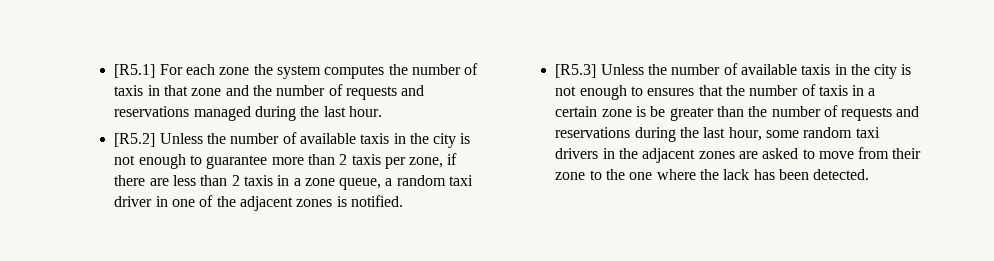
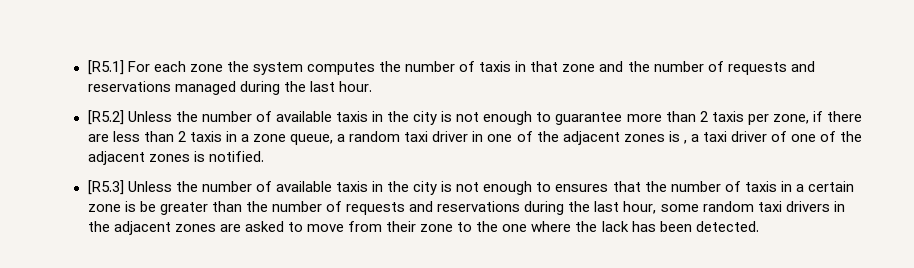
(347, 201) none -> [683,131,863,144] [87,151,205,165] , a taxi driver of one of the adjacent zones is

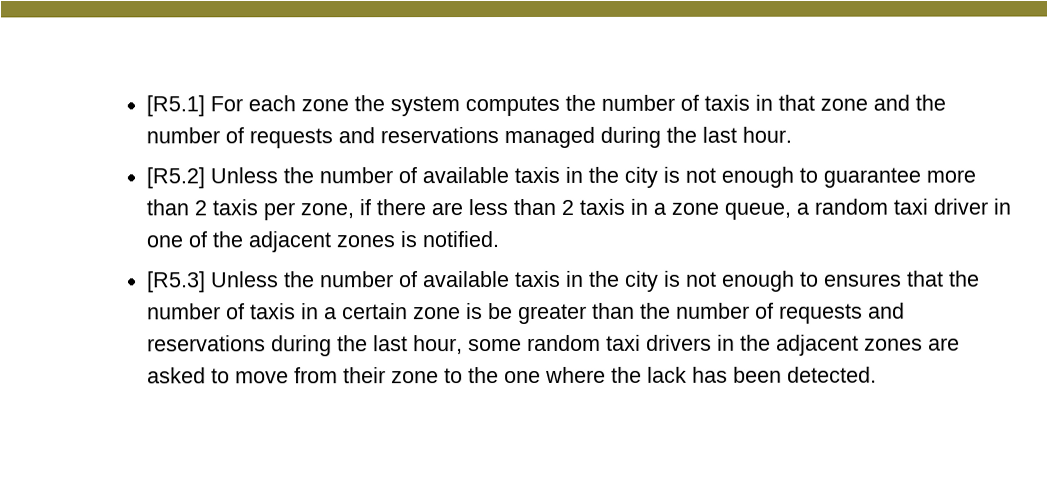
[683,131,863,144] [87,151,205,165] , a taxi driver of one of the adjacent zones is -> (417, 239) none

